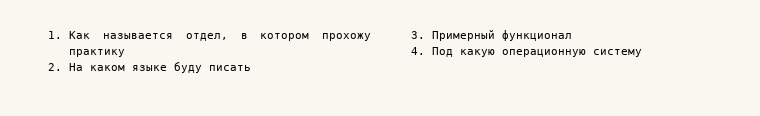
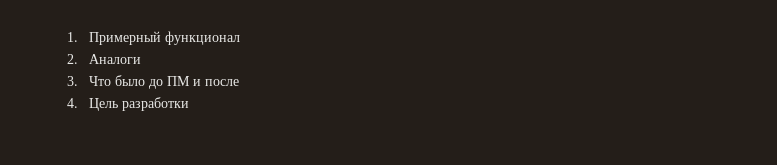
[69,31,372,41] [69,49,126,57] [47,62,252,73] [410,30,573,41] [410,47,643,57] Как называется отдел, в котором прохожу практику // 2. На каком языке буду писать // 3. Примерный функционал // 4. Под какую операционную систему -> [88,31,240,45] [67,54,141,64] [67,75,239,89] [67,97,189,111] Примерный функционал // 2. Аналоги // 3. Что было до ПМ и после // 4. Цель разработки

